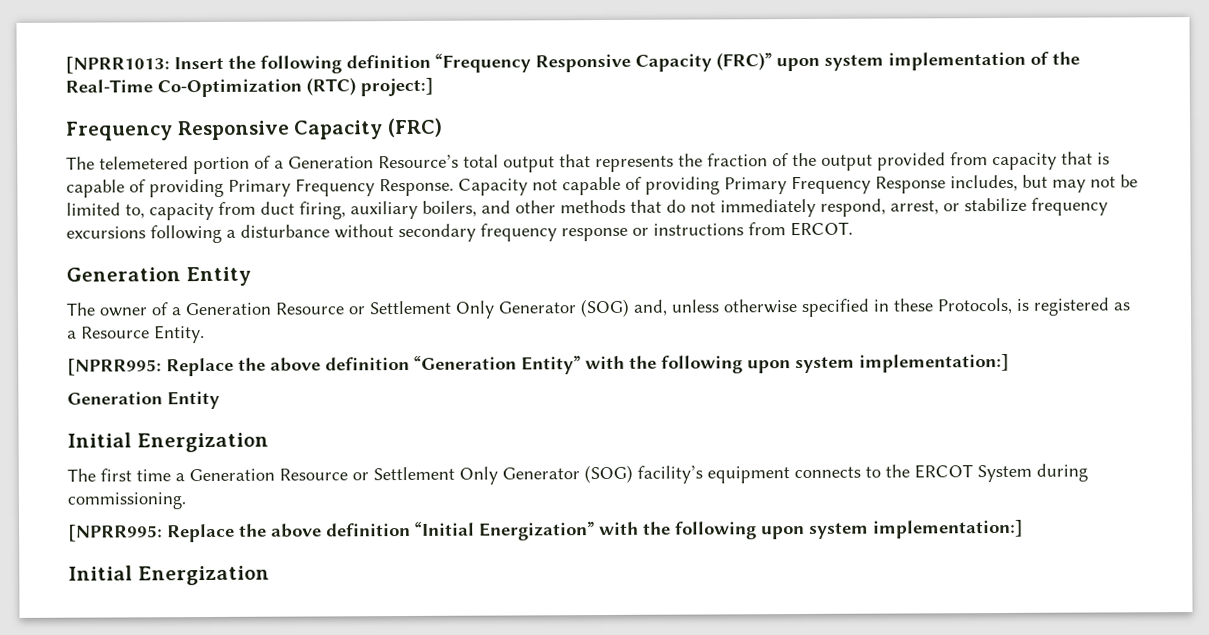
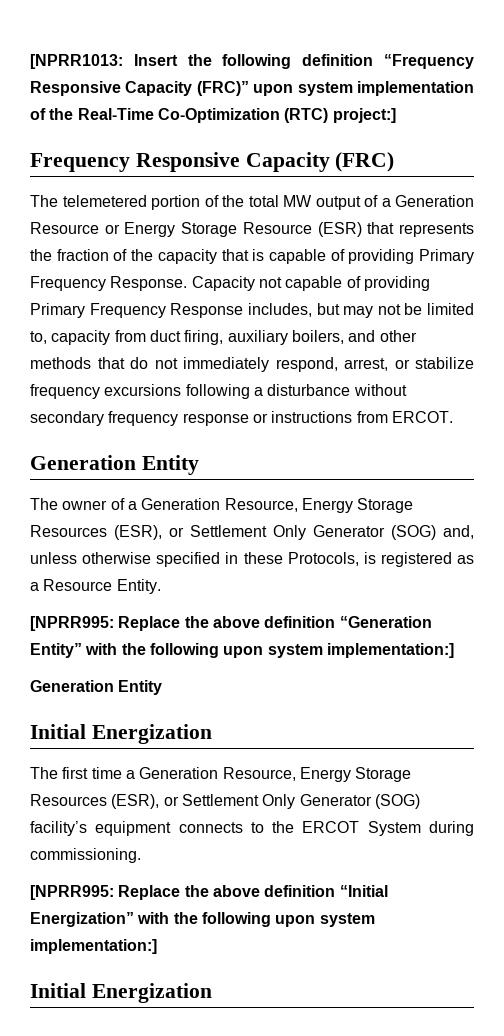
[274,154,555,173] a Generation Resource’s total output -> [222,195,474,210] [30,222,362,237] the total MW output of a Generation Resource or Energy Storage Resource (ESR)
[821,152,988,171] output provided from -> (154, 255) none
[275,302,344,315] Resource -> [224,498,414,513] [30,525,162,540] Resource, Energy Storage Resources (ESR),
[279,468,348,481] Resource -> [222,767,412,782] [30,794,160,809] Resource, Energy Storage Resources (ESR),

